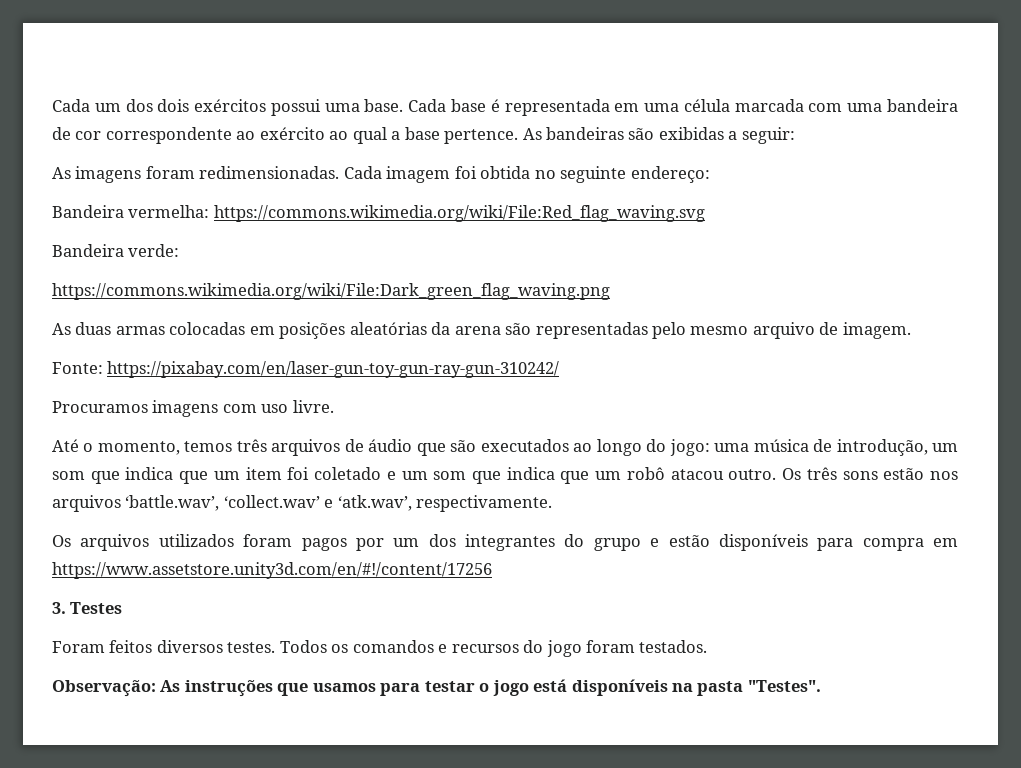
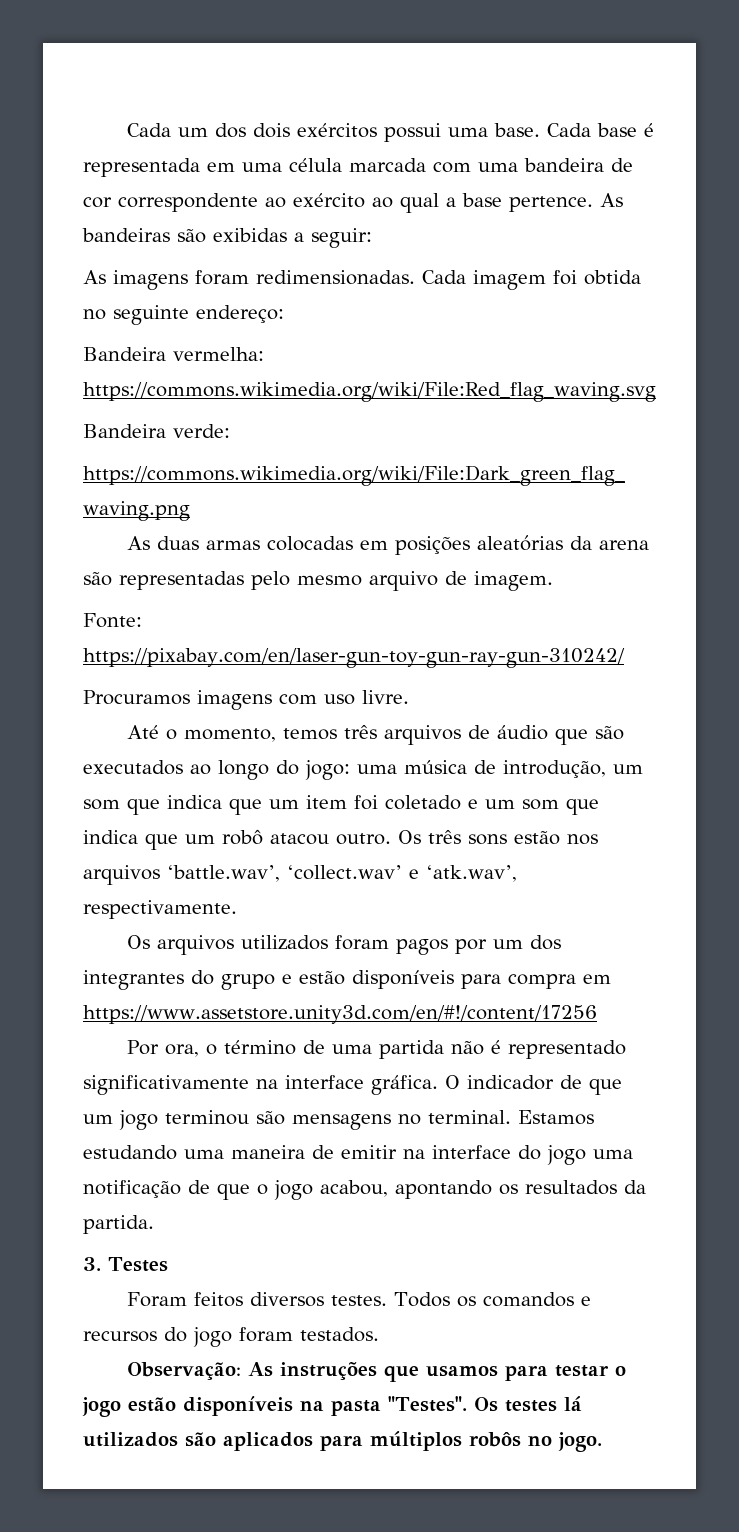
(492, 570) none -> [127,1040,627,1059] [83,1075,622,1095] [83,1110,594,1130] [83,1145,633,1165] [83,1180,646,1200] [83,1215,154,1234] // Por ora, o término de uma partida não é representado significativamente na interface gráfica. O indicador de que um jogo terminou são mensagens no terminal. Estamos estudando uma maneira de emitir na interface do jogo uma notificação de que o jogo acabou, apontando os resultados da partida.
[533,679,568,692] está -> [128,1397,176,1412] estão
(821, 686) none -> [473,1396,582,1412] [83,1431,602,1452] Os testes lá utilizados são aplicados para múltiplos robôs no jogo.

